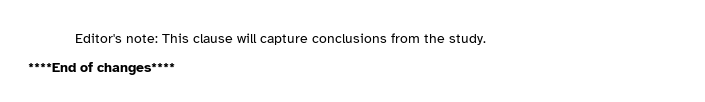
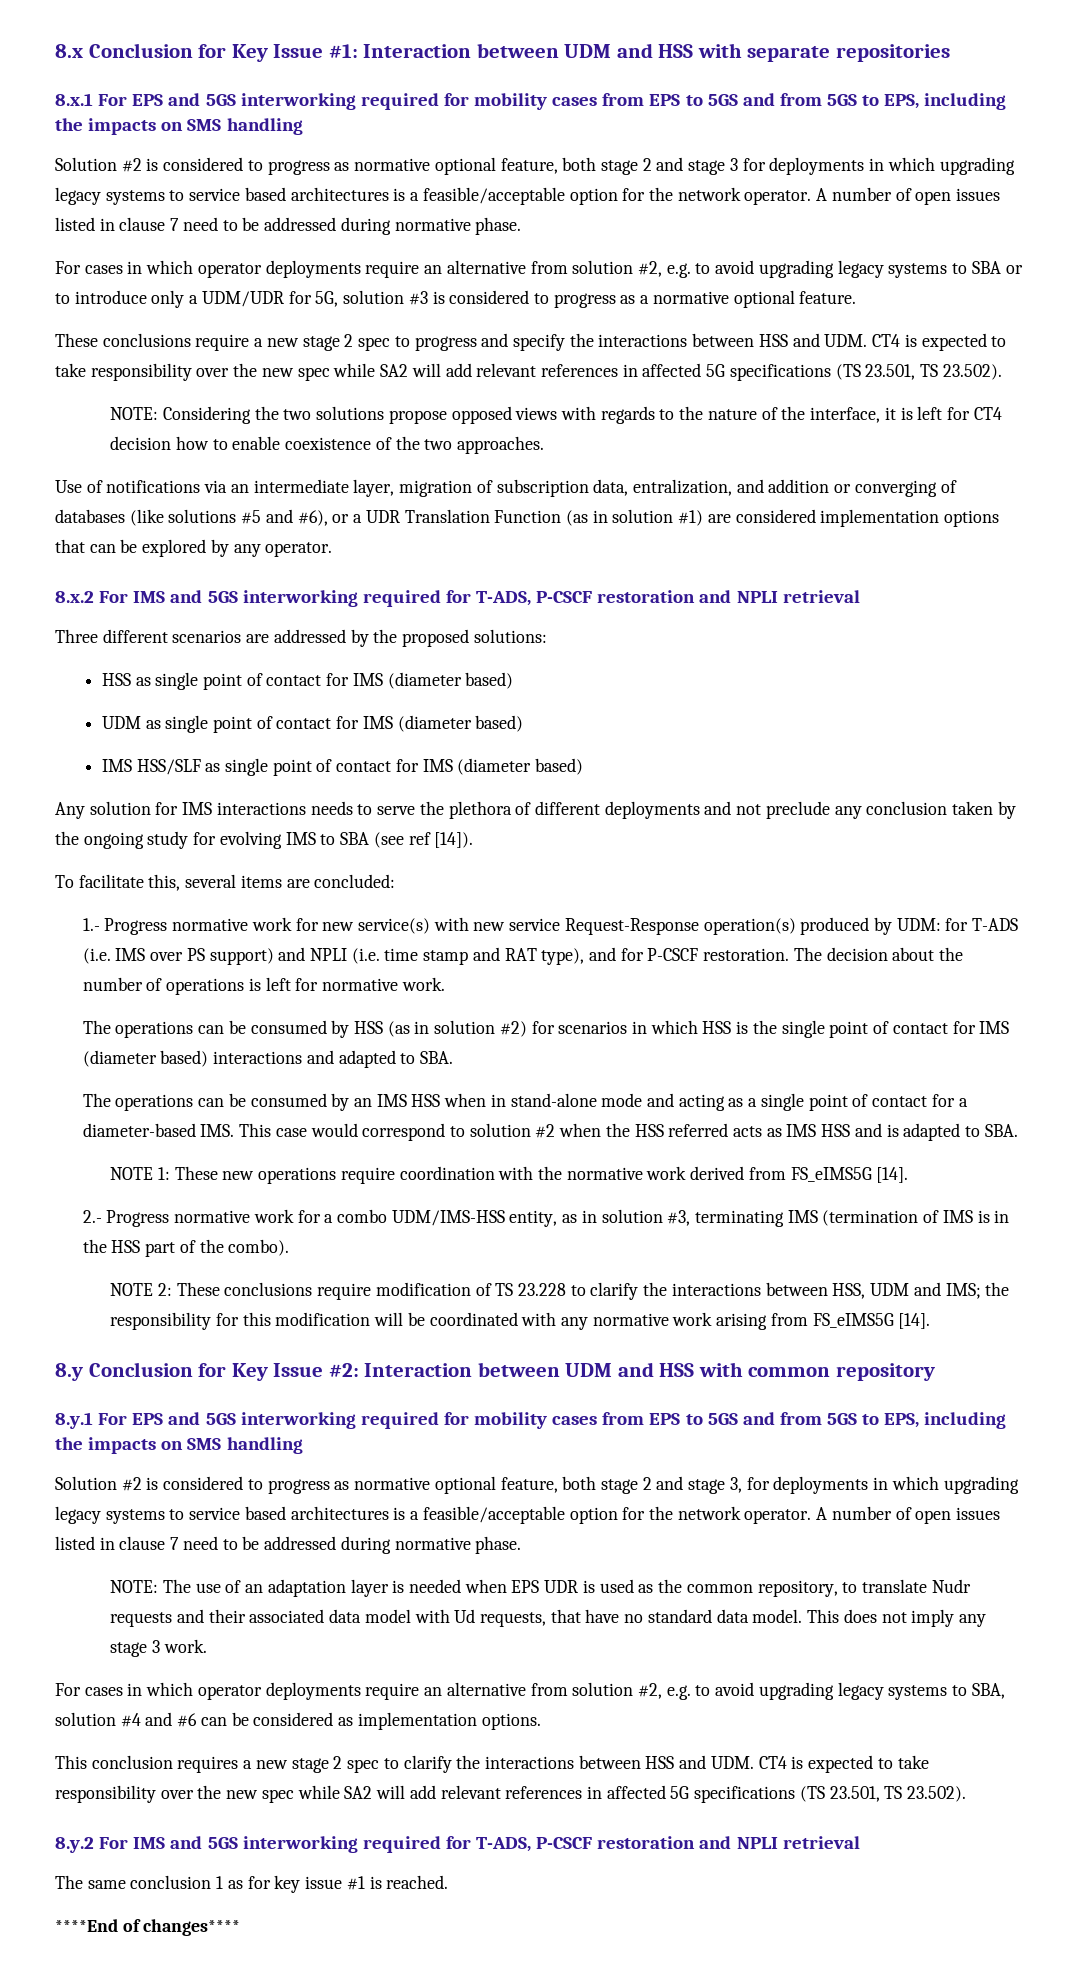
[75,33,487,45] Editor's note: This clause will capture conclusions from the study. -> [55,43,950,62] [55,93,1007,110] [55,118,303,135] [55,157,1015,175] [55,187,1001,205] [55,217,522,235] [55,260,1023,278] [55,290,857,308] [55,333,1007,351] [55,363,1002,381] [110,406,1002,424] [110,436,544,454] [55,479,957,497] [55,509,1000,527] [55,539,333,557] [55,590,860,607] [55,629,547,647] [101,672,514,690] [101,715,524,733] [101,758,584,776] [55,801,1016,819] [55,831,474,849] [55,874,396,891] [82,917,1019,935] [82,947,964,965] [82,977,445,995] [82,1020,1010,1038] [82,1050,453,1068] [82,1093,968,1111] [82,1123,1018,1141] [110,1166,909,1184] [82,1209,1010,1227] [82,1239,290,1257] [110,1282,1010,1300] [110,1312,931,1330] [55,1362,935,1381] [55,1412,1007,1429] [55,1437,303,1454] [55,1476,1019,1494] [55,1506,1001,1524] [55,1536,522,1554] [110,1579,971,1597] [110,1609,986,1627] [110,1639,207,1657] [55,1682,1005,1700] [55,1712,541,1730] [55,1755,929,1773] [55,1785,967,1803] [55,1836,860,1853] [55,1875,449,1893] 8.x Conclusion for Key Issue #1: Interaction between UDM and HSS with separate repositories // 8.x.1 For EPS and 5GS interworking required for mobility cases from EPS to 5GS and from 5GS to EPS, including the impacts on SMS handling // Solution #2 is considered to progress as normative optional feature, both stage 2 and stage 3 for deployments in which upgrading legacy systems to service based architectures is a feasible/acceptable option for the network operator. A number of open issues listed in clause 7 need to be addressed during normative phase. // For cases in which operator deployments require an alternative from solution #2, e.g. to avoid upgrading legacy systems to SBA or to introduce only a UDM/UDR for 5G, solution #3 is considered to progress as a normative optional feature. // These conclusions require a new stage 2 spec to progress and specify the interactions between HSS and UDM. CT4 is expected to take responsibility over the new spec while SA2 will add relevant references in affected 5G specifications (TS 23.501, TS 23.502). // NOTE: Considering the two solutions propose opposed views with regards to the nature of the interface, it is left for CT4 decision how to enable coexistence of the two approaches. // Use of notifications via an intermediate layer, migration of subscription data, entralization, and addition or converging of databases (like solutions #5 and #6), or a UDR Translation Function (as in solution #1) are considered implementation options that can be explored by any operator. // 8.x.2 For IMS and 5GS interworking required for T-ADS, P-CSCF restoration and NPLI retrieval // Three different scenarios are addressed by the proposed solutions: // HSS as single point of contact for IMS (diameter based) // UDM as single point of contact for IMS (diameter based) // IMS HSS/SLF as single point of contact for IMS (diameter based) // Any solution for IMS interactions needs to serve the plethora of different deployments and not preclude any conclusion taken by the ongoing study for evolving IMS to SBA (see ref [14]). // To facilitate this, several items are concluded: // 1.- Progress normative work for new service(s) with new service Request-Response operation(s) produced by UDM: for T-ADS (i.e. IMS over PS support) and NPLI (i.e. time stamp and RAT type), and for P-CSCF restoration. The decision about the number of operations is left for normative work. // The operations can be consumed by HSS (as in solution #2) for scenarios in which HSS is the single point of contact for IMS (diameter based) interactions and adapted to SBA. // The operations can be consumed by an IMS HSS when in stand-alone mode and acting as a single point of contact for a diameter-based IMS. This case would correspond to solution #2 when the HSS referred acts as IMS HSS and is adapted to SBA. // NOTE 1: These new operations require coordination with the normative work derived from FS_eIMS5G [14]. // 2.- Progress normative work for a combo UDM/IMS-HSS entity, as in solution #3, terminating IMS (termination of IMS is in the HSS part of the combo). // NOTE 2: These conclusions require modification of TS 23.228 to clarify the interactions between HSS, UDM and IMS; the responsibility for this modification will be coordinated with any normative work arising from FS_eIMS5G [14]. // 8.y Conclusion for Key Issue #2: Interaction between UDM and HSS with common repository // 8.y.1 For EPS and 5GS interworking required for mobility cases from EPS to 5GS and from 5GS to EPS, including the impacts on SMS handling // Solution #2 is considered to progress as normative optional feature, both stage 2 and stage 3, for deployments in which upgrading legacy systems to service based architectures is a feasible/acceptable option for the network operator. A number of open issues listed in clause 7 need to be addressed during normative phase. // NOTE: The use of an adaptation layer is needed when EPS UDR is used as the common repository, to translate Nudr requests and their associated data model with Ud requests, that have no standard data model. This does not imply any stage 3 work. // For cases in which operator deployments require an alternative from solution #2, e.g. to avoid upgrading legacy systems to SBA, solution #4 and #6 can be considered as implementation options. // This conclusion requires a new stage 2 spec to clarify the interactions between HSS and UDM. CT4 is expected to take responsibility over the new spec while SA2 will add relevant references in affected 5G specifications (TS 23.501, TS 23.502). // 8.y.2 For IMS and 5GS interworking required for T-ADS, P-CSCF restoration and NPLI retrieval // The same conclusion 1 as for key issue #1 is reached.

